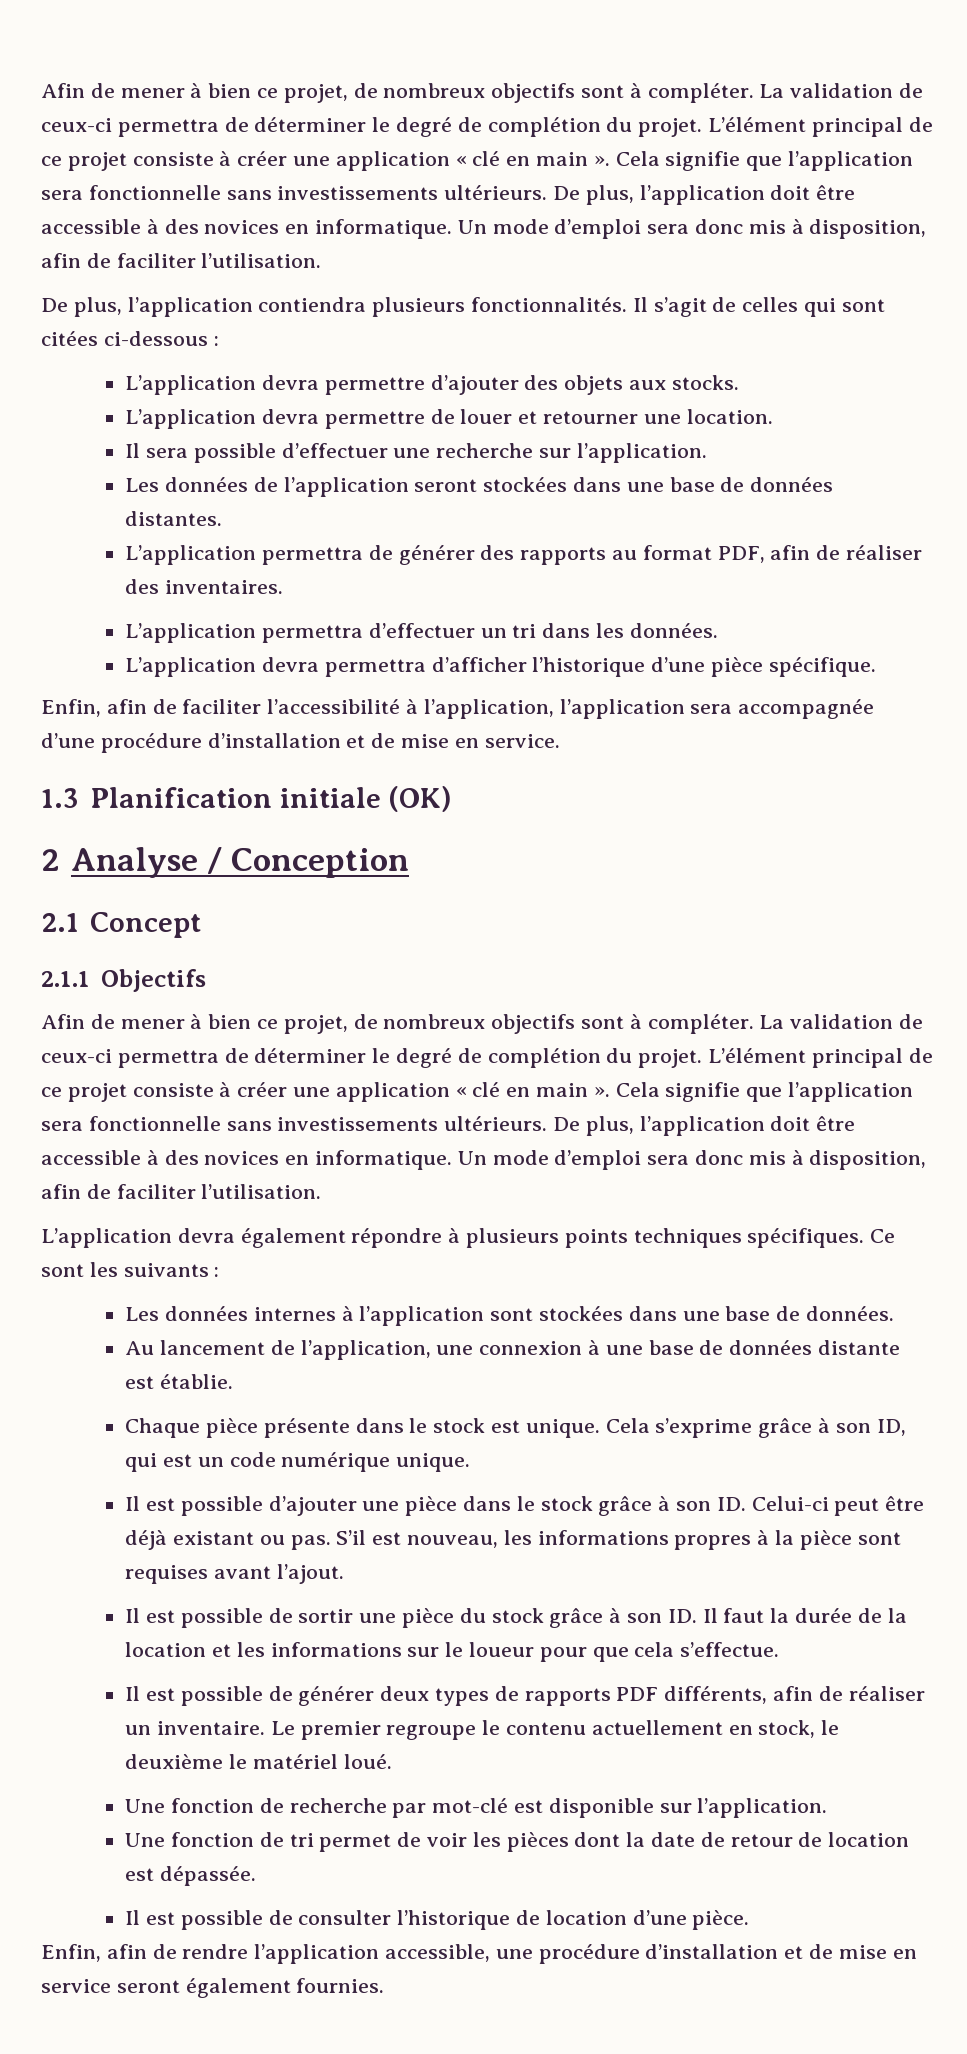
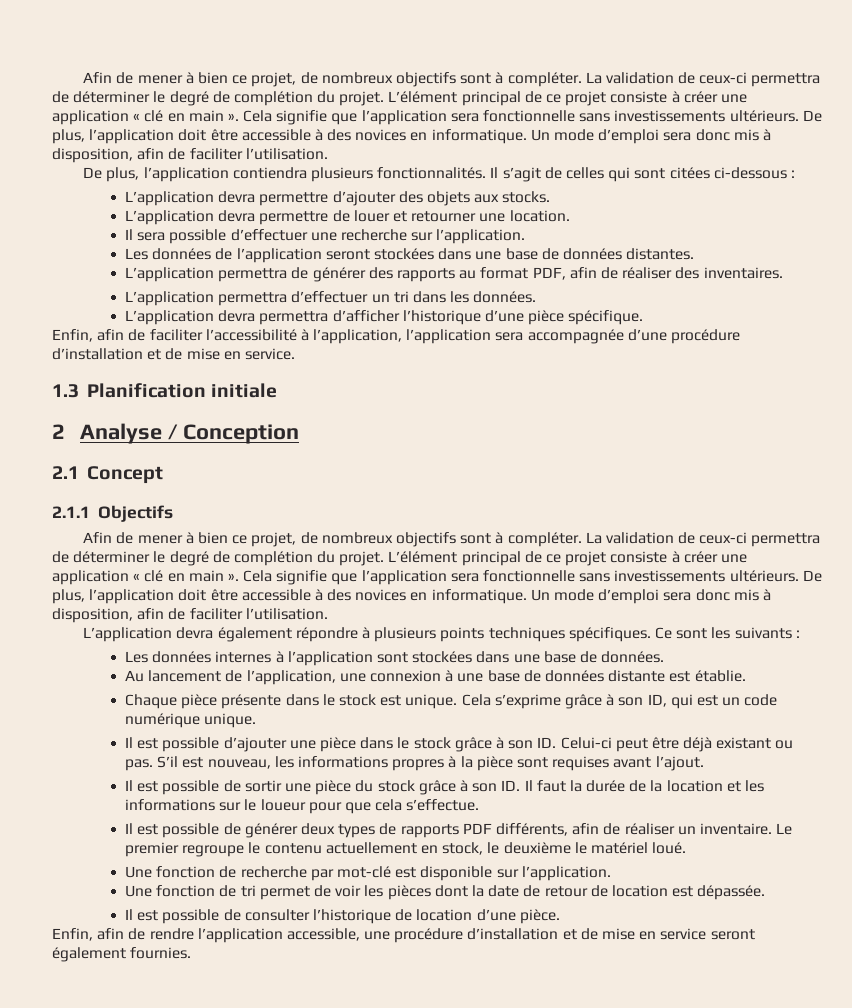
[388,786,453,812] (OK) -> (278, 390) none

